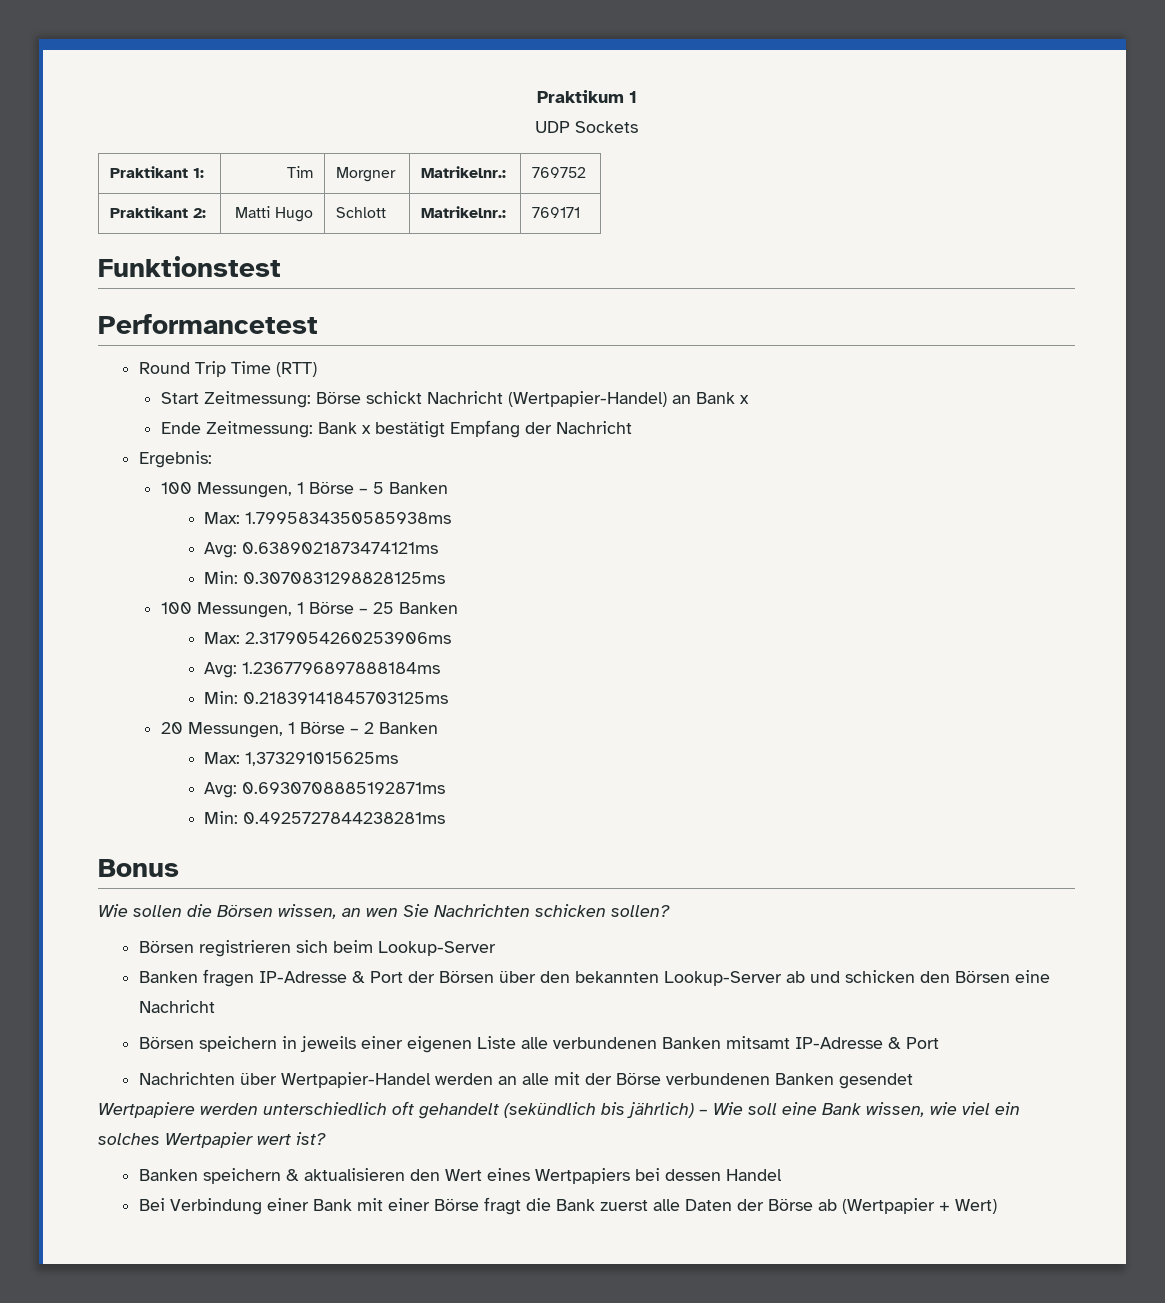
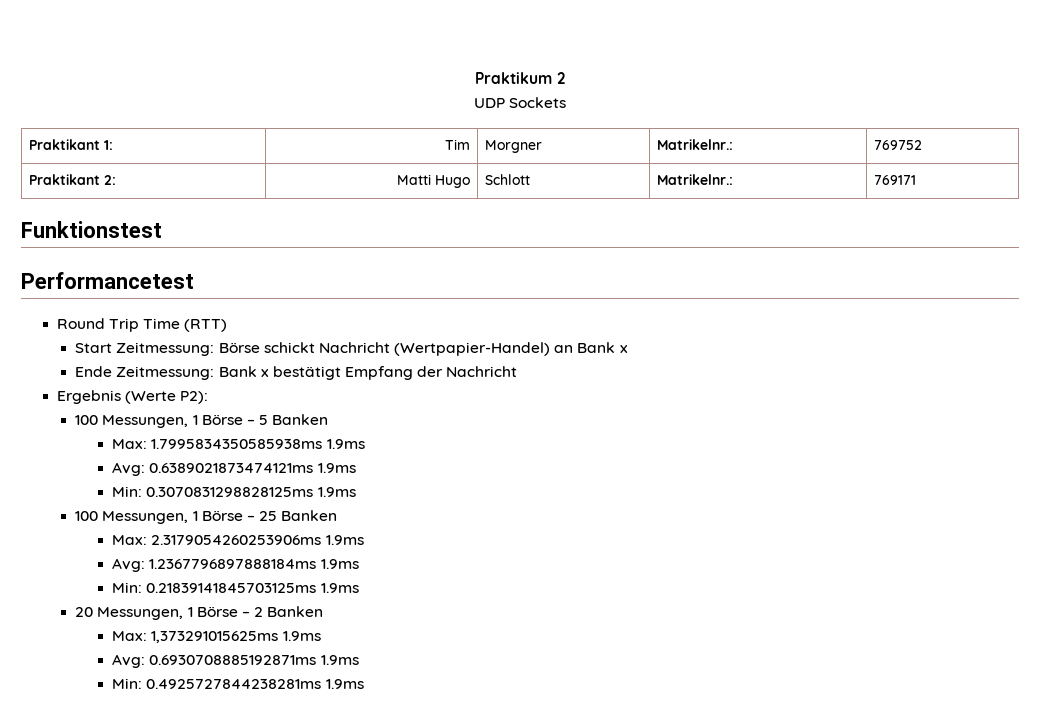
[628,91,637,103] 1 -> [556,72,565,84] 2
[139,451,213,468] Ergebnis: -> [56,390,208,404] Ergebnis (Werte P2):
(452, 518) none -> [326,439,365,449] 1.9ms
(439, 548) none -> [317,463,356,473] 1.9ms
(446, 578) none -> [317,487,356,497] 1.9ms
(452, 638) none -> [325,535,364,545] 1.9ms
(441, 668) none -> [320,559,359,569] 1.9ms
(449, 698) none -> [320,583,359,593] 1.9ms
(399, 759) none -> [282,631,321,641] 1.9ms
(446, 788) none -> [320,655,359,665] 1.9ms
[98,859,179,877] [98,904,670,919] [139,940,497,957] [139,969,1051,987] [139,1000,216,1013] [139,1036,940,1053] [139,1072,914,1089] [98,1101,1020,1119] [98,1132,326,1148] [139,1168,783,1184] [139,1197,998,1215] // Bonus // Wie sollen die Börsen wissen, an wen Sie Nachrichten schicken sollen? // Börsen registrieren sich beim Lookup-Server // Banken fragen IP-Adresse & Port der Börsen über den bekannten Lookup-Server ab und schicken den Börsen eine Nachricht // Börsen speichern in jeweils einer eigenen Liste alle verbundenen Banken mitsamt IP-Adresse & Port // Nachrichten über Wertpapier-Handel werden an alle mit der Börse verbundenen Banken gesendet // Wertpapiere werden unterschiedlich oft gehandelt (sekündlich bis jährlich) – Wie soll eine Bank wissen, wie viel ein solches Wertpapier wert ist? // Banken speichern & aktualisieren den Wert eines Wertpapiers bei dessen Handel // Bei Verbindung einer Bank mit einer Börse fragt die Bank zuerst alle Daten der Börse ab (Wertpapier + Wert) -> [325,679,364,689] 1.9ms

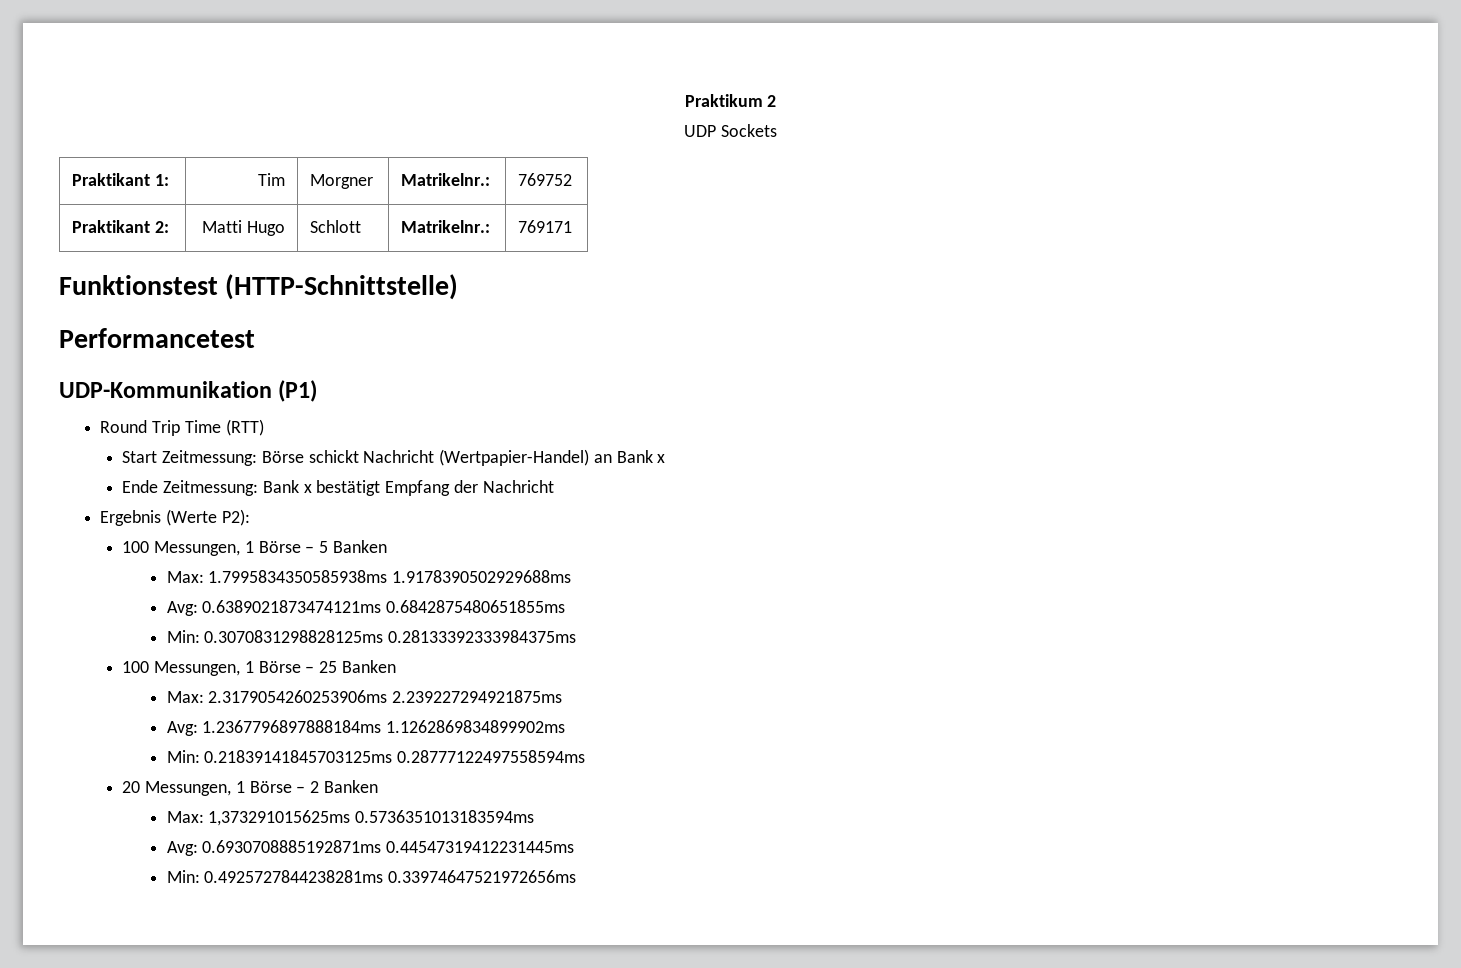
(162, 229) none -> [225,274,459,300] (HTTP-Schnittstelle)
(194, 280) none -> [59,380,318,402] // UDP-Kommunikation (P1)
[326,439,365,449] 1.9ms -> [392,570,572,583] 1.9178390502929688ms
[317,463,356,473] 1.9ms -> [386,600,566,613] 0.6842875480651855ms
[317,487,356,497] 1.9ms -> [388,630,577,643] 0.28133392333984375ms
[325,535,364,545] 1.9ms -> [392,690,563,703] 2.239227294921875ms
[320,559,359,569] 1.9ms -> [386,720,566,733] 1.1262869834899902ms
[320,583,359,593] 1.9ms -> [397,750,586,763] 0.28777122497558594ms
[282,631,321,641] 1.9ms -> [355,810,535,823] 0.5736351013183594ms
[320,655,359,665] 1.9ms -> [386,841,575,853] 0.44547319412231445ms
[325,679,364,689] 1.9ms -> [388,870,577,883] 0.33974647521972656ms

